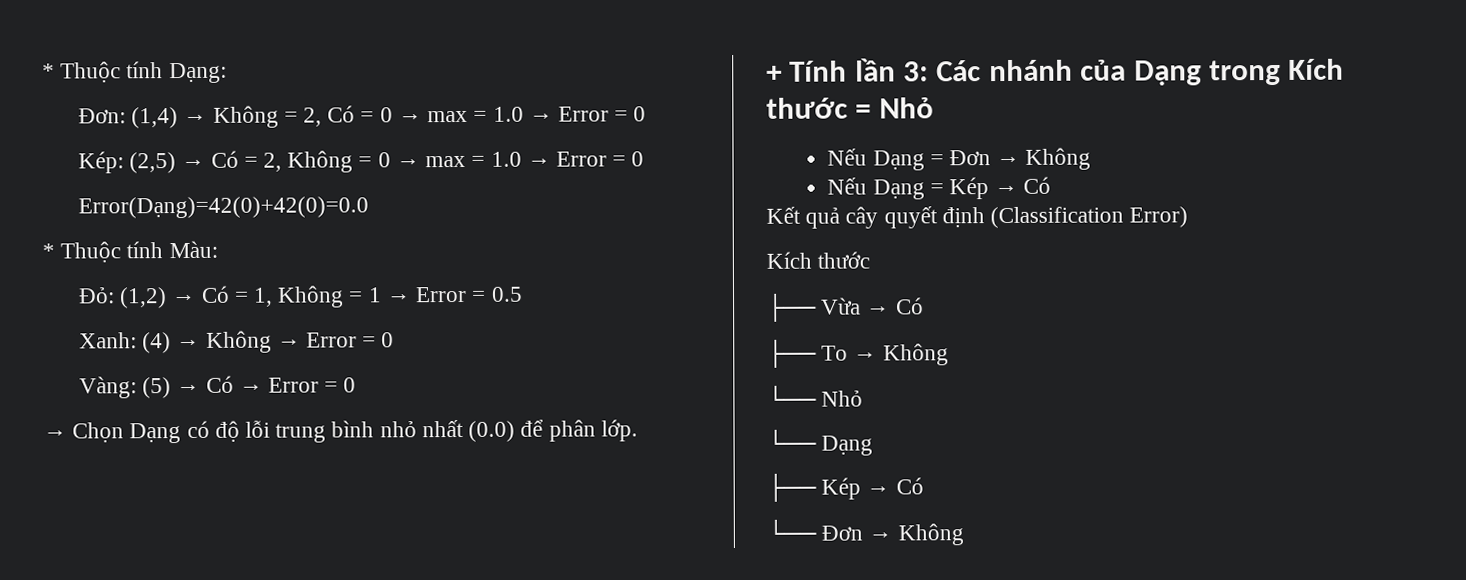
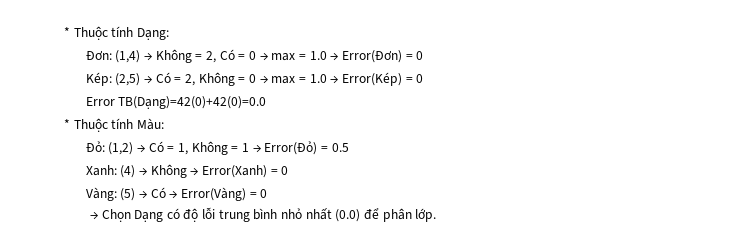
[557,106,609,122] Error -> [341,50,402,63] Error(Đơn)
[555,151,645,167] [78,196,370,219] Error = 0 // Error(Dạng)=42(0)+42(0)=0.0 -> [341,72,424,86] [85,96,267,109] Error(Kép) = 0 // Error TB(Dạng)=42(0)+42(0)=0.0
[415,286,468,303] Error -> [264,141,318,155] Error(Đỏ)
[306,332,358,348] Error -> [202,165,268,178] Error(Xanh)
[268,377,320,393] Error -> [181,187,247,201] Error(Vàng)
[766,58,1345,86] [766,97,934,119] [827,147,1092,171] [827,176,1052,200] [766,206,1189,229] [766,251,871,269] [767,293,924,322] [767,339,949,368] [767,385,864,407] [767,429,874,456] [767,473,924,502] [767,519,964,546] // + Tính lần 3: Các nhánh của Dạng trong Kích thước = Nhỏ // Nếu Dạng = Đơn → Không // Nếu Dạng = Kép → Có // Kết quả cây quyết định (Classification Error) // Kích thước // ├── Vừa → Có // ├── To → Không // └── Nhỏ // └── Dạng // ├── Kép → Có // └── Đơn → Không -> (437, 215) none

